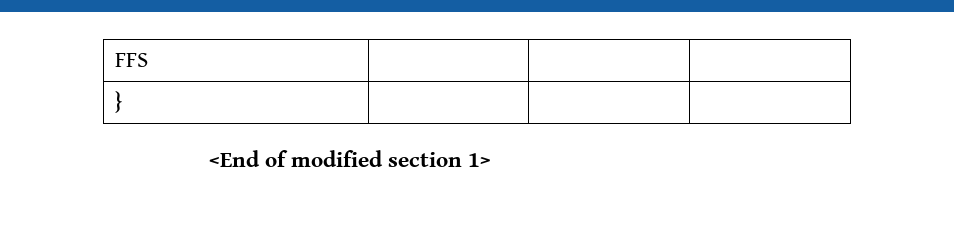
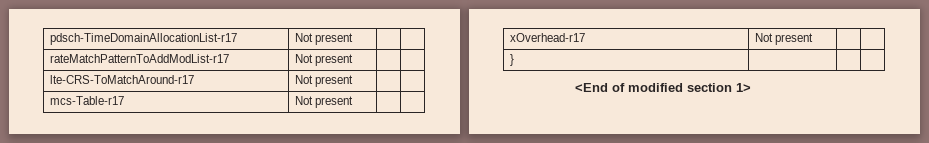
[114,53,148,67] FFS | -> [49,33,237,45] [294,33,353,45] [49,54,229,63] [294,54,353,66] [49,75,194,84] [294,75,353,87] [49,96,124,105] [294,96,353,108] [509,33,585,42] [754,33,813,45] pdsch-TimeDomainAllocationList-r17 | Not present | | // rateMatchPatternToAddModList-r17 | Not present | | // lte-CRS-ToMatchAround-r17 | Not present | | // mcs-Table-r17 | Not present | | // xOverhead-r17 | Not present

